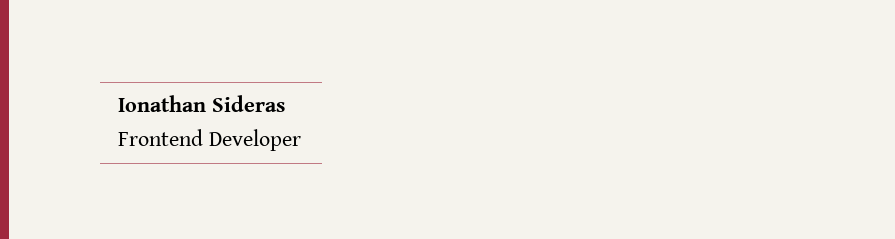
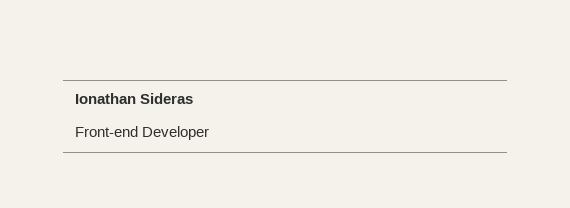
[117,129,203,146] Frontend -> [75,126,139,137] Front-end

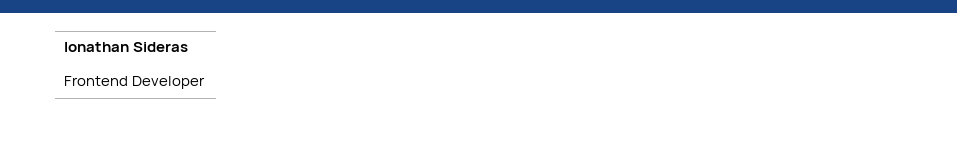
[75,126,139,137] Front-end -> [64,76,129,86] Frontend

